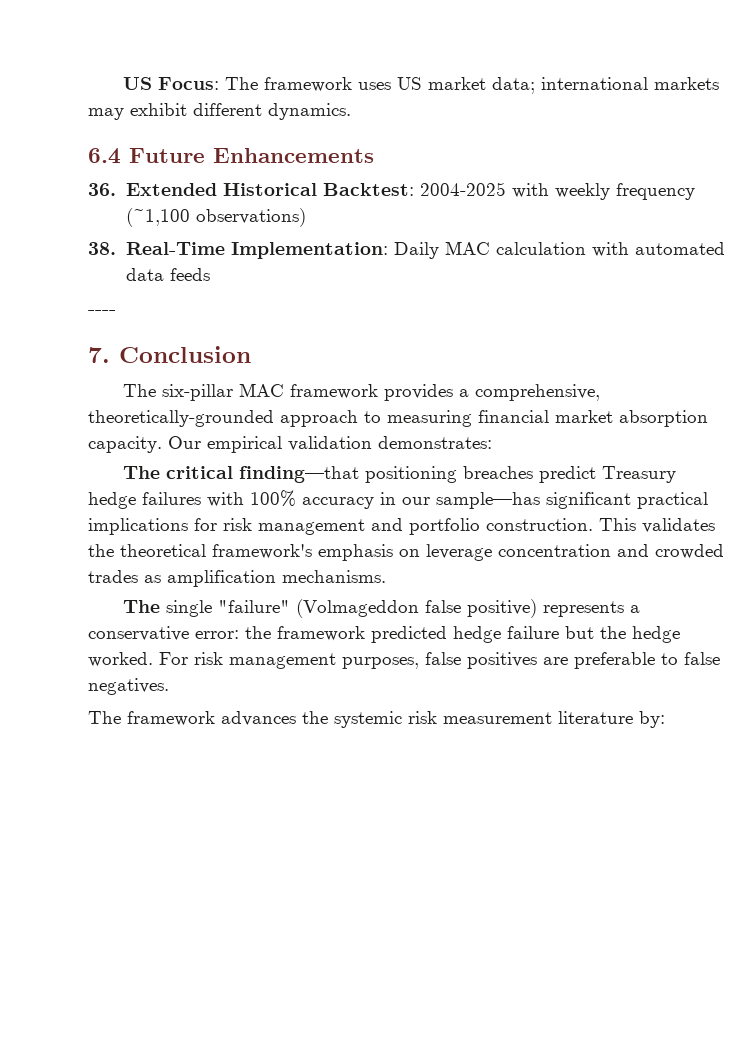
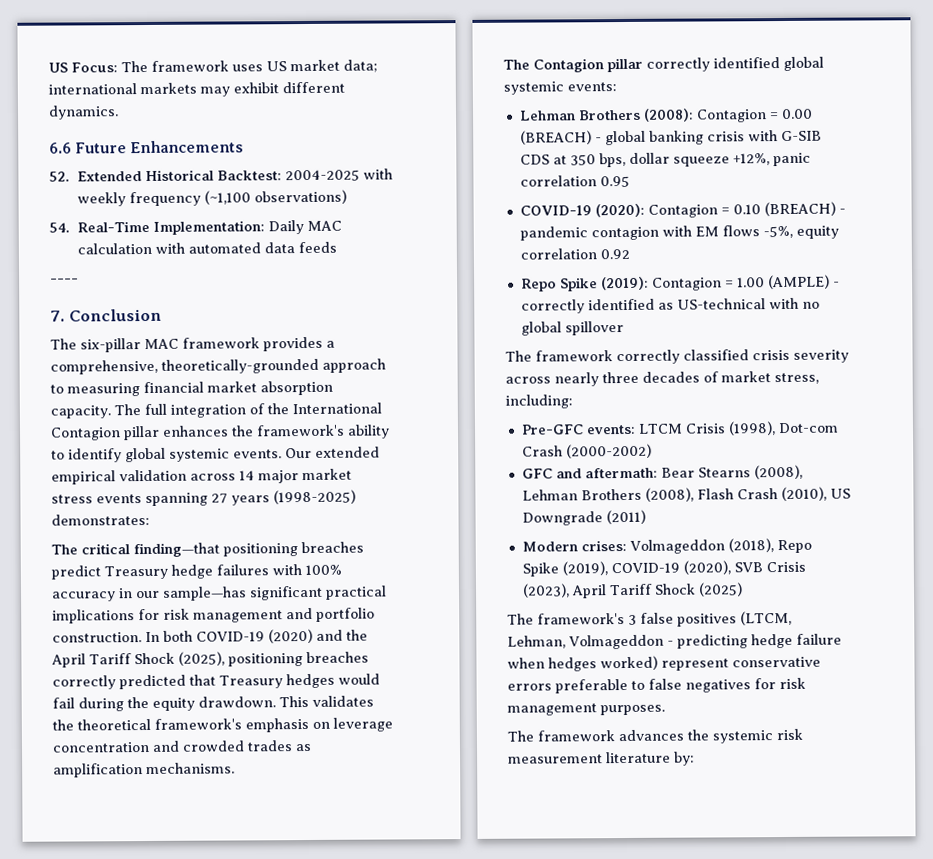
[88,148,121,164] 6.4 -> [49,142,72,154] 6.6
[88,183,116,196] 36. -> [49,171,70,182] 52.
[88,242,116,255] 38. -> [49,222,70,233] 54.
[168,436,372,453] Our empirical validation -> [114,402,382,418] [50,424,390,441] [51,446,380,463] [51,468,352,485] [51,489,356,507] The full integration of the International Contagion pillar enhances the framework's ability to identify global systemic events. Our extended empirical validation across 14 major market stress events spanning 27 years (1998-2025)
(593, 524) none -> [145,628,368,644] [51,651,369,668] [52,673,380,690] [52,696,276,712] In both COVID-19 (2020) and the April Tariff Shock (2025), positioning breaches correctly predicted that Treasury hedges would fail during the equity drawdown.
[165,599,640,618] [88,626,680,643] [88,652,720,669] [88,678,169,695] single "failure" (Volmageddon false positive) represents a conservative error: the framework predicted hedge failure but the hedge worked. For risk management purposes, false positives are preferable to false negatives. -> [533,56,824,73] [503,81,617,95] [518,108,813,123] [519,130,822,146] [519,152,811,168] [519,175,630,188] [519,201,846,218] [519,225,839,241] [519,248,630,260] [520,274,840,292] [520,297,820,314] [520,321,624,336] [505,349,849,365] [505,371,819,387] [505,394,573,409] [520,421,839,436] [521,443,652,459] [521,464,803,480] [521,486,851,502] [521,509,646,526] [521,538,812,554] [521,560,806,577] [521,582,743,599] [507,610,792,627] [507,633,842,650] [507,655,821,672] [507,677,806,694] [507,703,665,716] Contagion pillar correctly identified global systemic events: // Lehman Brothers (2008): Contagion = 0.00 (BREACH) - global banking crisis with G-SIB CDS at 350 bps, dollar squeeze +12%, panic correlation 0.95 // COVID-19 (2020): Contagion = 0.10 (BREACH) - pandemic contagion with EM flows -5%, equity correlation 0.92 // Repo Spike (2019): Contagion = 1.00 (AMPLE) - correctly identified as US-technical with no global spillover // The framework correctly classified crisis severity across nearly three decades of market stress, including: // Pre-GFC events: LTCM Crisis (1998), Dot-com Crash (2000-2002) // GFC and aftermath: Bear Stearns (2008), Lehman Brothers (2008), Flash Crash (2010), US Downgrade (2011) // Modern crises: Volmageddon (2018), Repo Spike (2019), COVID-19 (2020), SVB Crisis (2023), April Tariff Shock (2025) // The framework's 3 false positives (LTCM, Lehman, Volmageddon - predicting hedge failure when hedges worked) represent conservative errors preferable to false negatives for risk management purposes.

